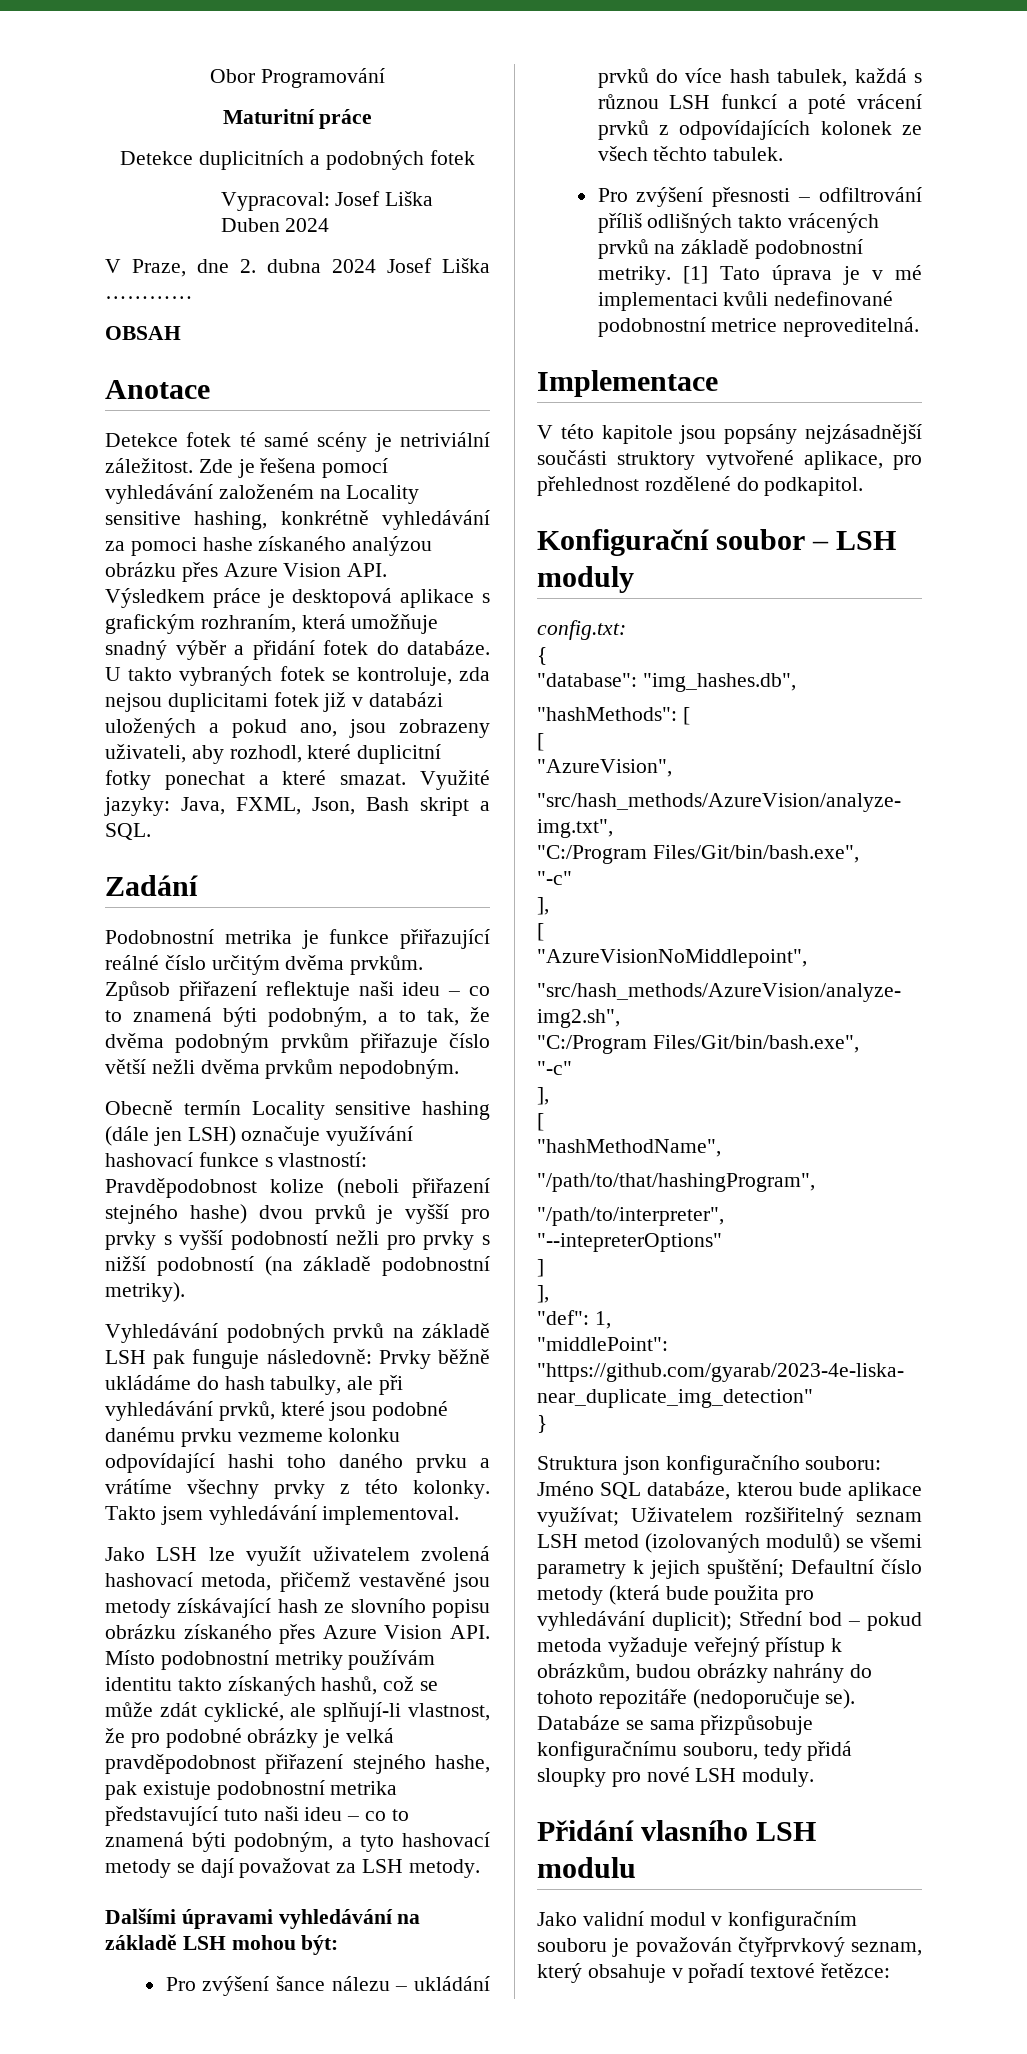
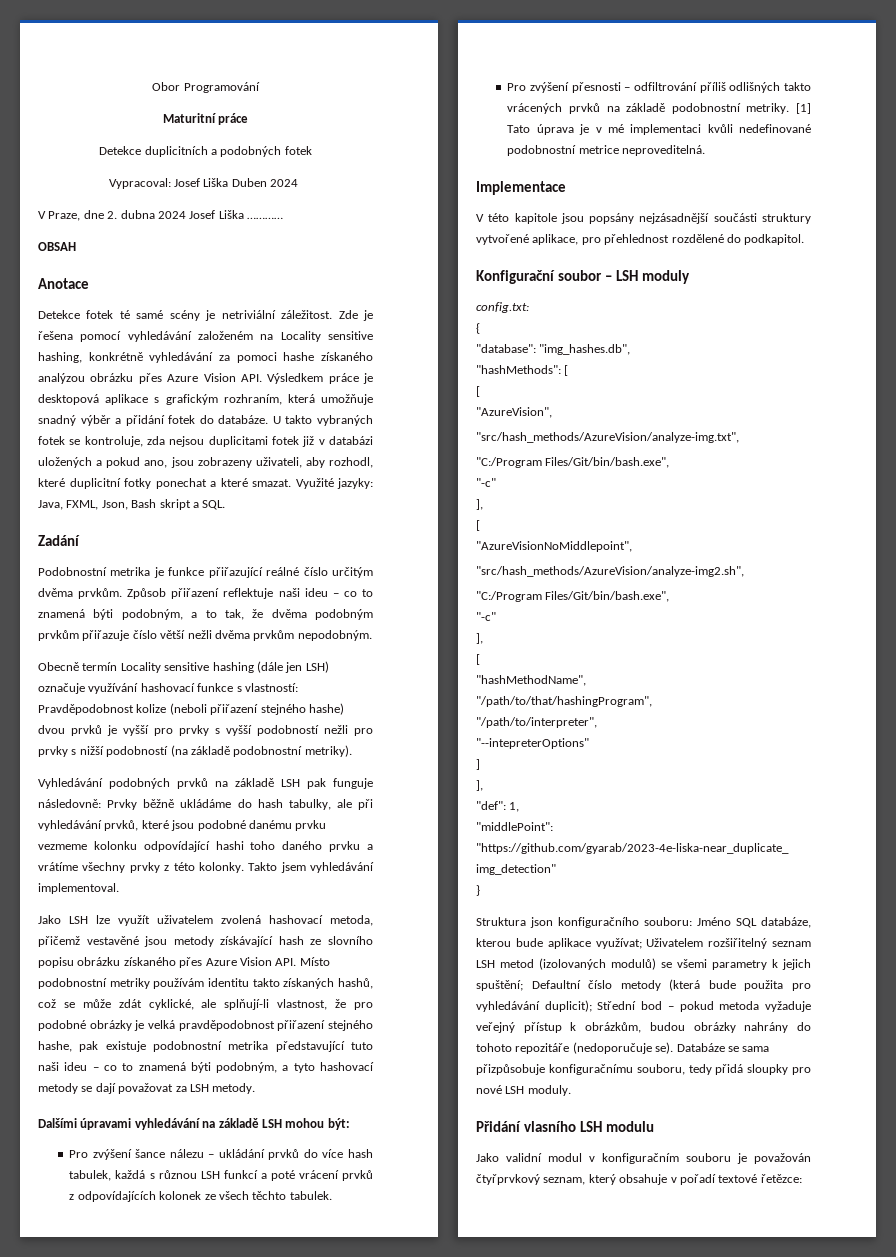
[617,451,696,470] struktory -> [762,213,811,224] struktury

